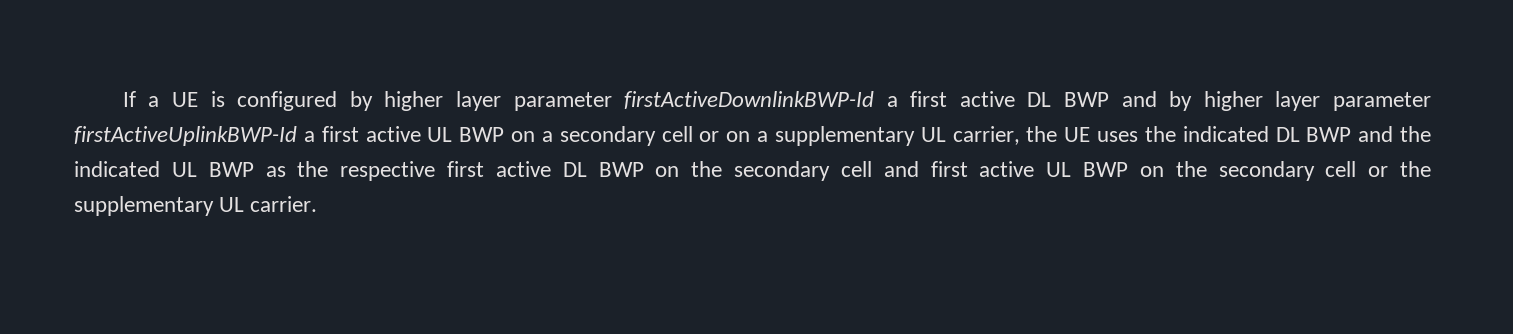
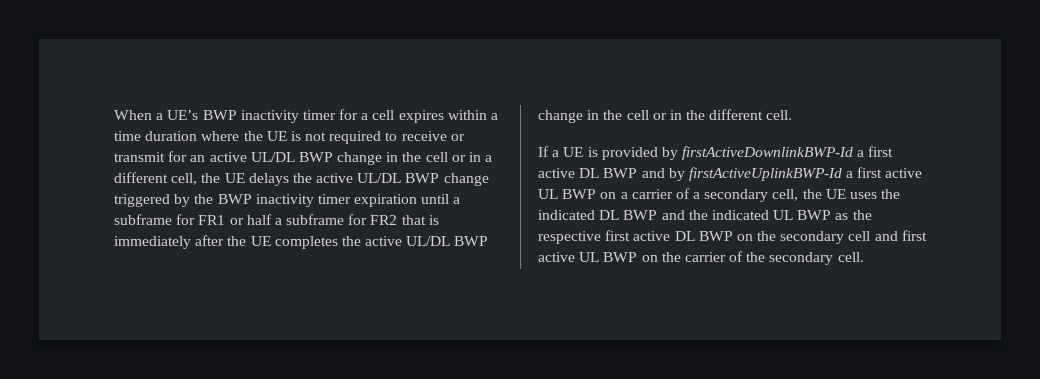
[122,91,612,111] If a UE is configured by higher layer parameter -> [114,109,499,123] [114,131,465,144] [114,151,493,165] [114,172,489,186] [114,194,461,207] [114,214,439,225] [114,235,489,249] [538,109,793,123] [538,146,678,160] When a UE’s BWP inactivity timer for a cell expires within a time duration where the UE is not required to receive or transmit for an active UL/DL BWP change in the cell or in a different cell, the UE delays the active UL/DL BWP change triggered by the BWP inactivity timer expiration until a subframe for FR1 or half a subframe for FR2 that is immediately after the UE completes the active UL/DL BWP change in the cell or in the different cell. // If a UE is provided by
[1203,91,1431,111] higher layer parameter -> (685, 174) none
[559,126,1020,146] secondary cell or on a supplementary UL carrier, -> [631,188,799,202] carrier of a secondary cell,
[1218,161,1431,181] [74,196,318,216] secondary cell or the supplementary UL carrier. -> [684,251,864,265] carrier of the secondary cell.

